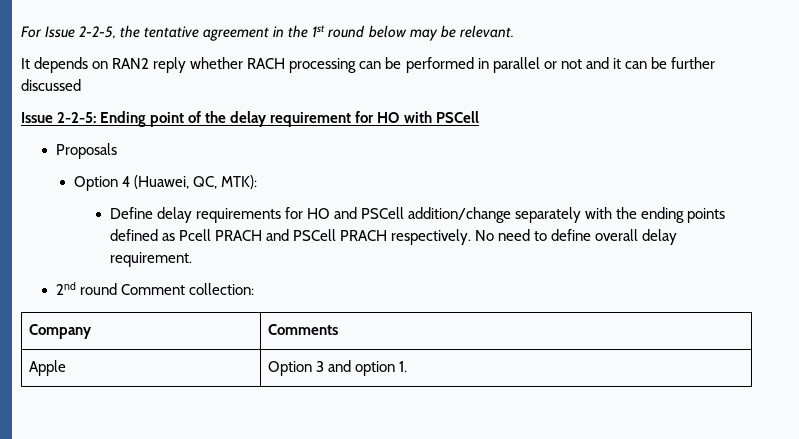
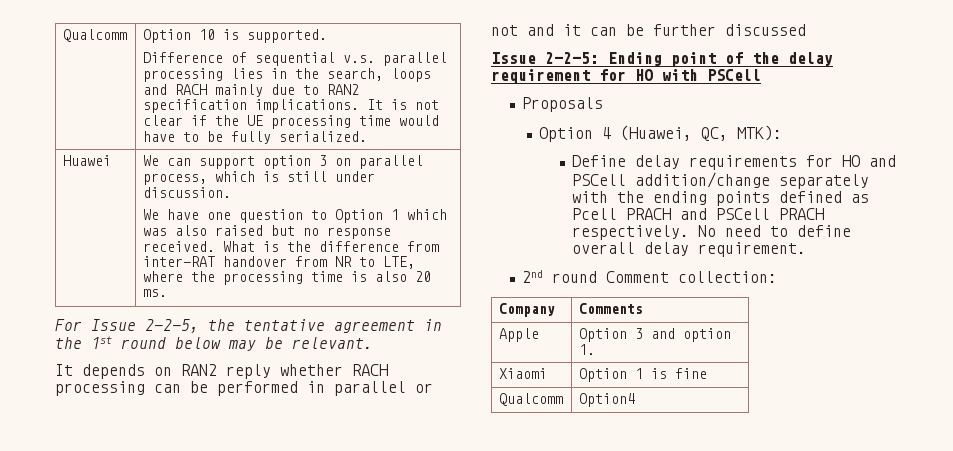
(21, 32) none -> [62,29,127,42] [142,29,327,43] [142,52,447,66] [142,68,431,82] [142,84,359,97] [142,99,439,113] [142,115,439,129] [142,131,367,144] [62,155,111,166] [142,155,423,169] [142,171,375,185] [142,187,231,198] [142,209,447,223] [142,225,391,239] [142,241,439,252] [142,256,415,269] [142,271,431,285] [142,289,167,297] Qualcomm | Option 10 is supported. // Difference of sequential v.s. parallel processing lies in the search, loops and RACH mainly due to RAN2 specification implications. It is not clear if the UE processing time would have to be fully serialized. // Huawei | We can support option 3 on parallel process, which is still under discussion. // We have one question to Option 1 which was also raised but no response received. What is the difference from inter-RAT handover from NR to LTE, where the processing time is also 20 ms. //
(407, 366) none -> [498,368,547,379] [578,368,707,382] [498,393,563,406] [578,393,635,407] // Xiaomi | Option 1 is fine // Qualcomm | Option4

